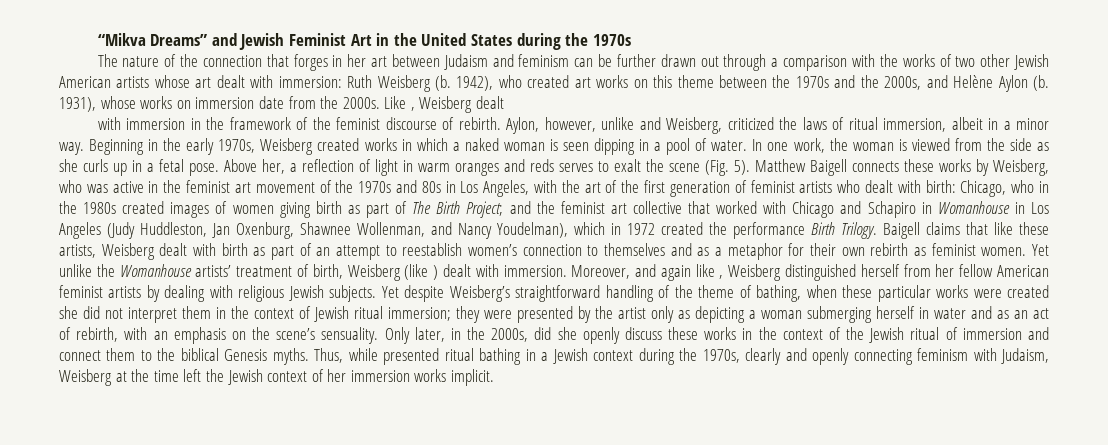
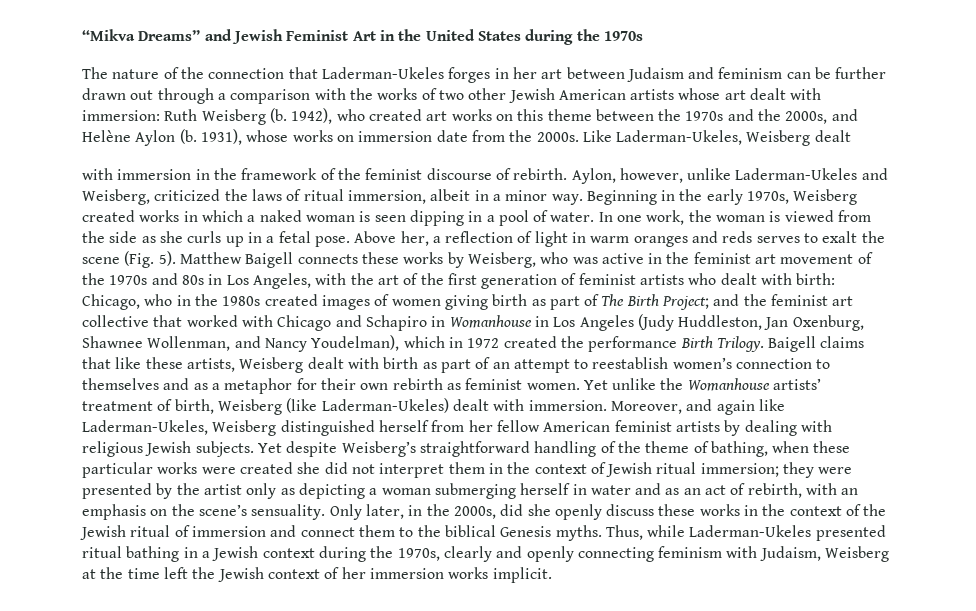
(289, 60) none -> [321,67,444,79] Laderman-Ukeles
[410,107,415,111] , -> [616,130,743,145] Laderman-Ukeles,
(635, 123) none -> [735,168,858,180] Laderman-Ukeles
[433,265,439,280] ) -> [321,398,449,413] Laderman-Ukeles)
[719,275,724,279] , -> [82,420,208,435] Laderman-Ukeles,
(378, 354) none -> [689,525,812,537] Laderman-Ukeles

